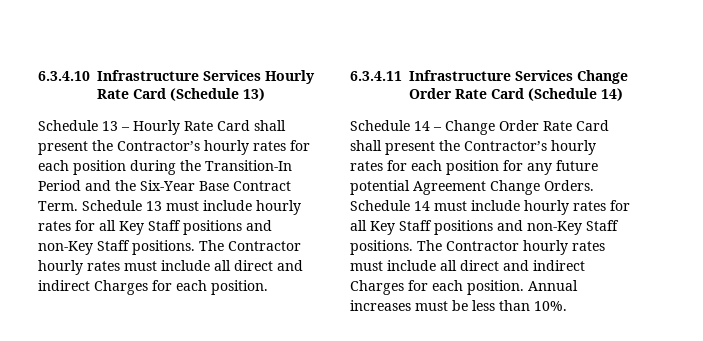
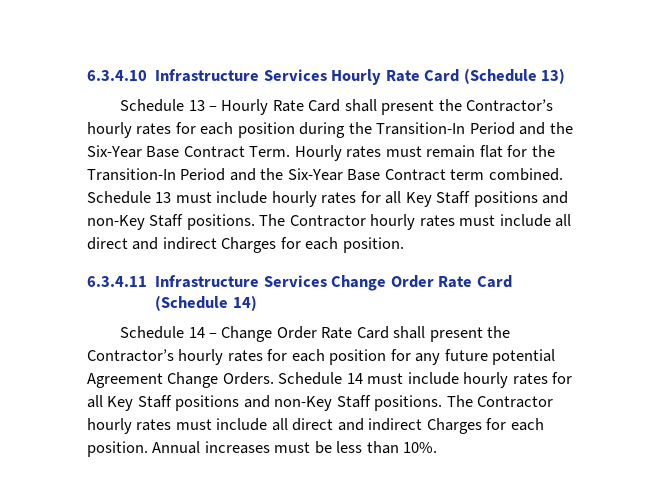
(78, 206) none -> [294,145,555,161] [87,168,563,181] Hourly rates must remain flat for the Transition-In Period and the Six-Year Base Contract term combined.

